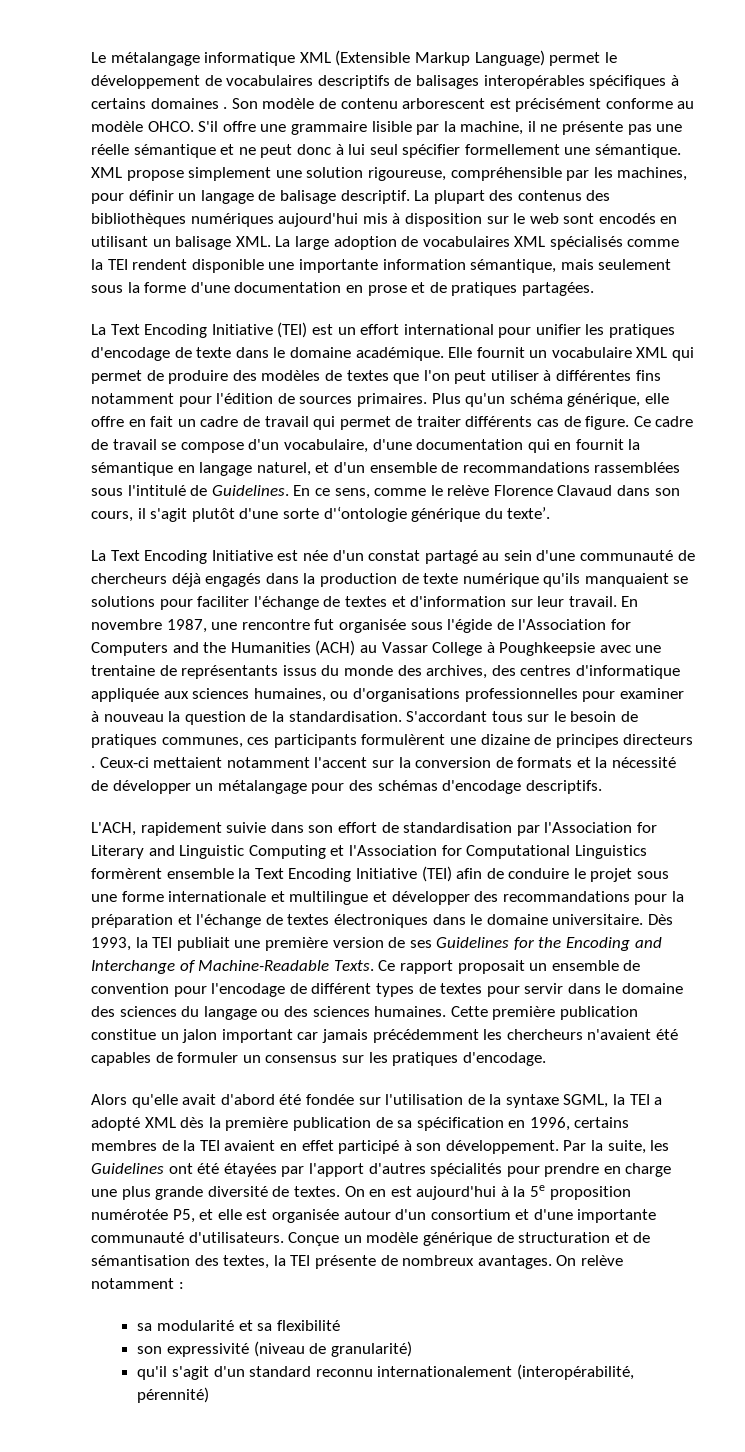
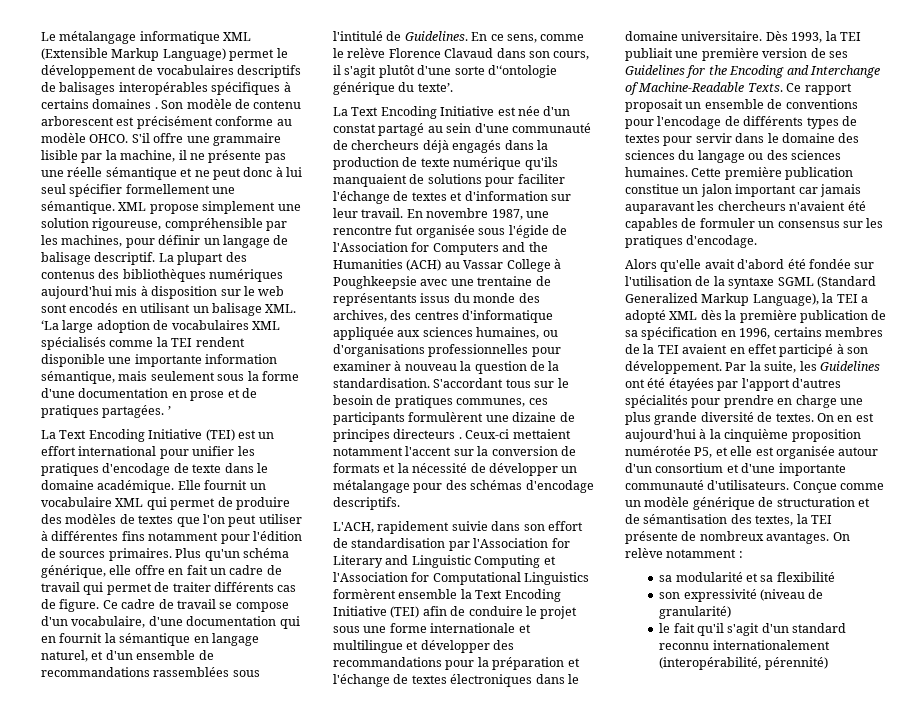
[275,236,291,247] La -> [41,320,59,330] ‘La
(594, 289) none -> [167,406,171,415] ’
[673,576,689,584] se -> [409,174,425,184] de
[91,983,169,994] convention -> [785,99,858,109] conventions
[311,983,372,994] différent -> [743,116,804,126] différents
[372,1029,479,1043] précédemment -> [625,202,695,214] auparavant
[563,1094,609,1108] SGML, -> [777,276,876,288] [625,293,819,306] SGML (Standard Generalized Markup Language),
[530,1185,546,1197] 5e -> [724,429,789,442] cinquième
(340, 1239) none -> [840,483,885,490] comme
(412, 1349) none -> [659,623,695,633] le fait

